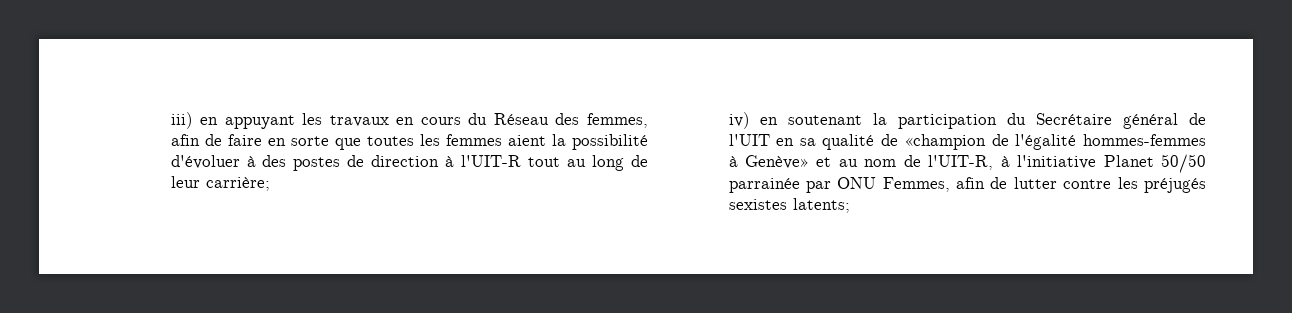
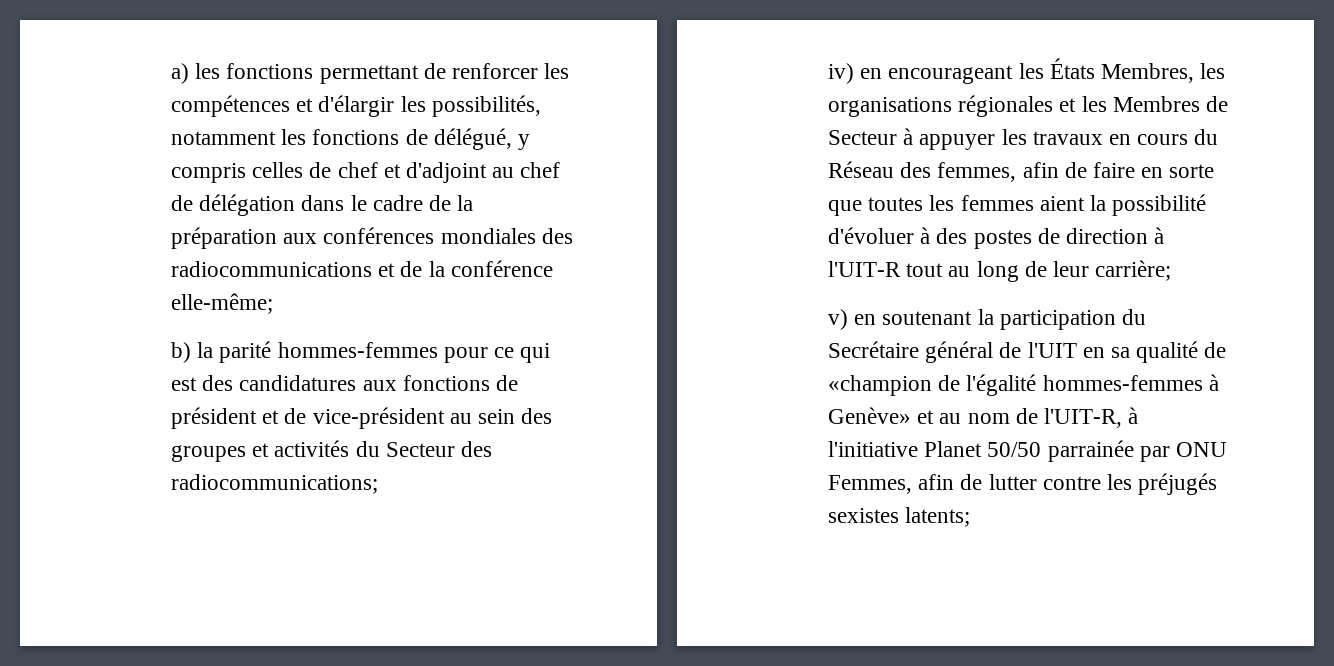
[170,112,295,129] iii) en appuyant -> [170,63,570,84] [170,95,541,117] [170,128,530,150] [170,162,561,183] [170,194,474,216] [170,227,573,249] [170,260,553,277] [170,293,273,314] [170,341,551,363] [170,375,518,391] [170,407,553,429] [170,440,492,462] [170,474,378,494] [827,58,1226,84] [827,95,1228,117] [827,128,996,150] a) les fonctions permettant de renforcer les compétences et d'élargir les possibilités, notamment les fonctions de délégué, y compris celles de chef et d'adjoint au chef de délégation dans le cadre de la préparation aux conférences mondiales des radiocommunications et de la conférence elle-même; // b) la parité hommes-femmes pour ce qui est des candidatures aux fonctions de président et de vice-président au sein des groupes et activités du Secteur des radiocommunications; // iv) en encourageant les États Membres, les organisations régionales et les Membres de Secteur à appuyer
[728,112,750,129] iv) -> [827,309,848,330] v)

